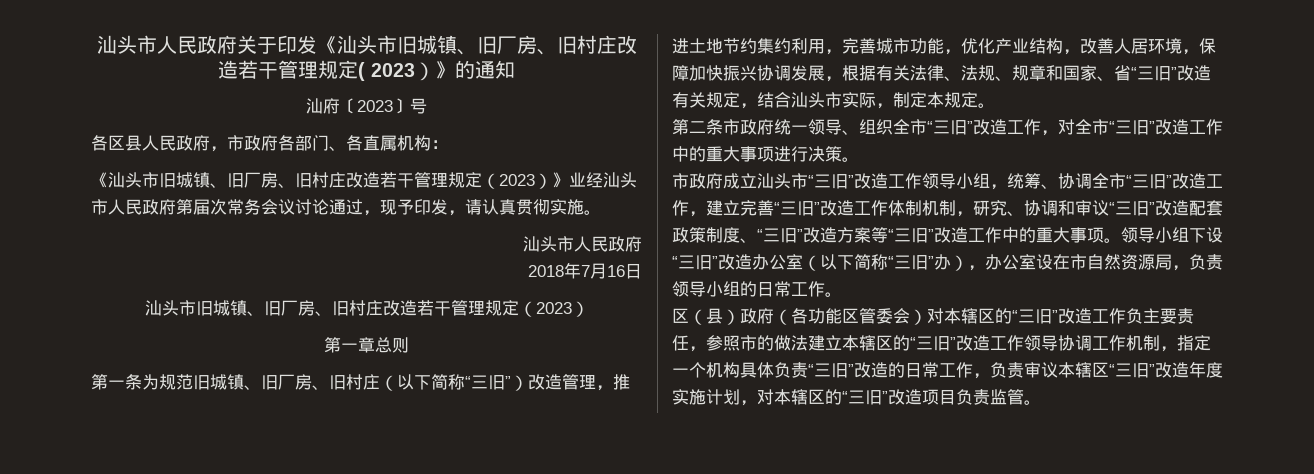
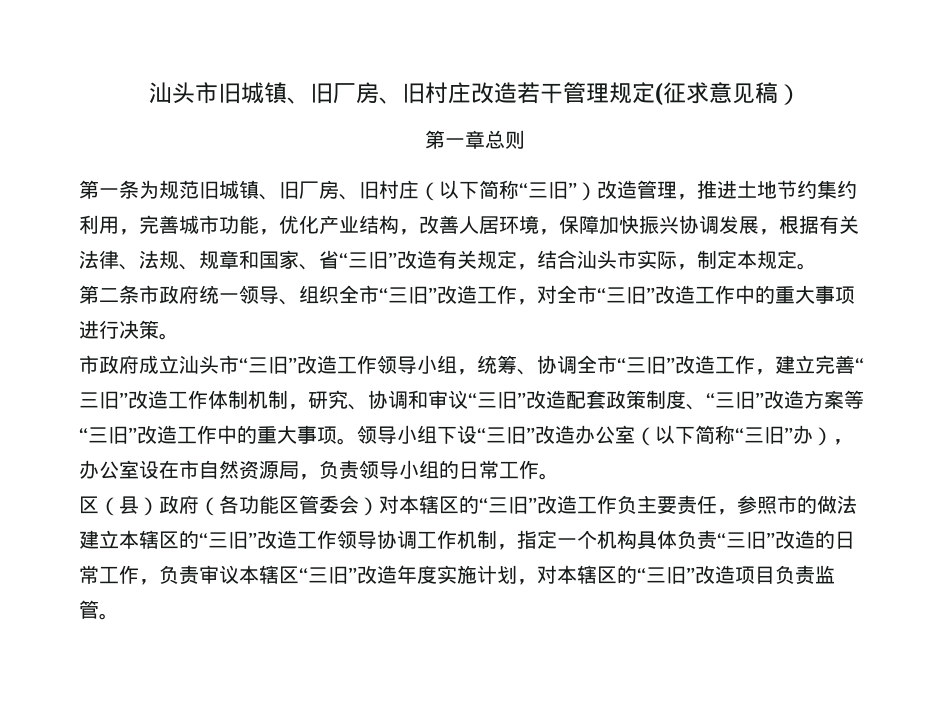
[96,35,397,54] 汕头市人民政府关于印发《汕头市 -> [148,82,218,104] 汕头市
[370,60,515,81] [306,98,427,114] [91,135,448,152] [91,172,637,189] [91,199,601,216] [523,236,642,252] [528,262,642,279] [144,300,572,317] 2023）》的通知 // 汕府〔2023〕号 // 各区县人民政府，市政府各部门、各直属机构： // 《汕头市旧城镇、旧厂房、旧村庄改造若干管理规定（2023）》业经汕头市人民政府第届次常务会议讨论通过，现予印发，请认真贯彻实施。 // 汕头市人民政府 // 2018年7月16日 // 汕头市旧城镇、旧厂房、旧村庄改造若干管理规定（2023 -> [662,82,778,104] 征求意见稿

